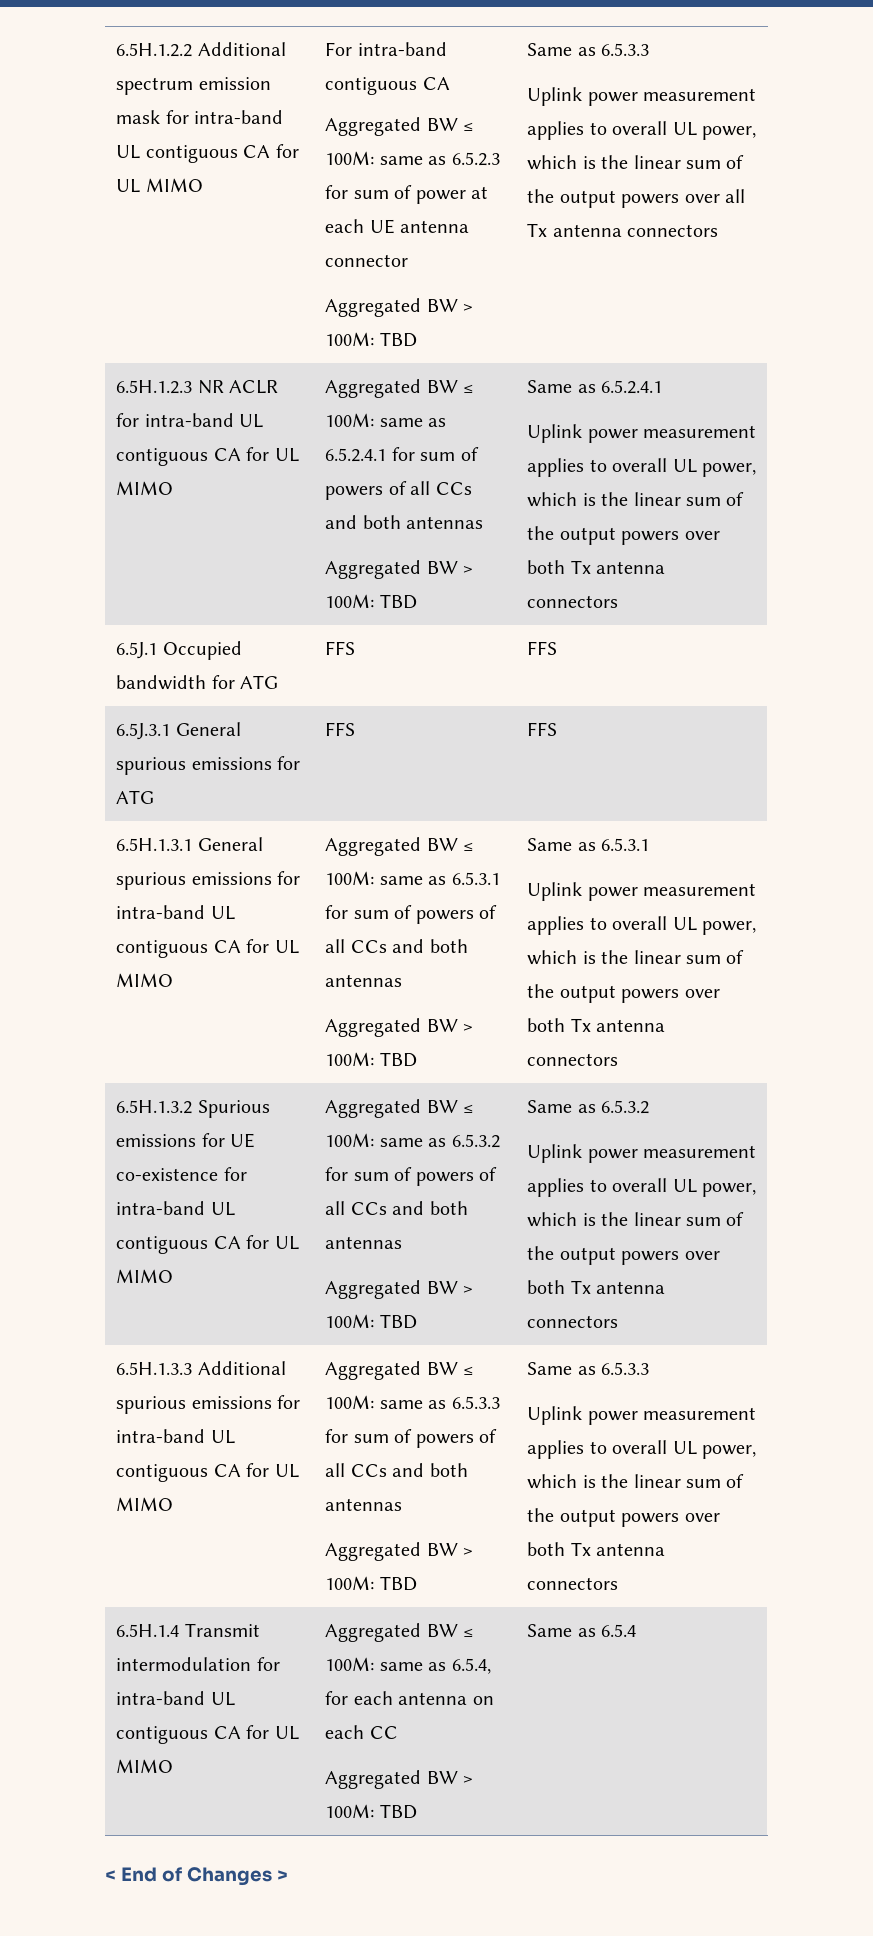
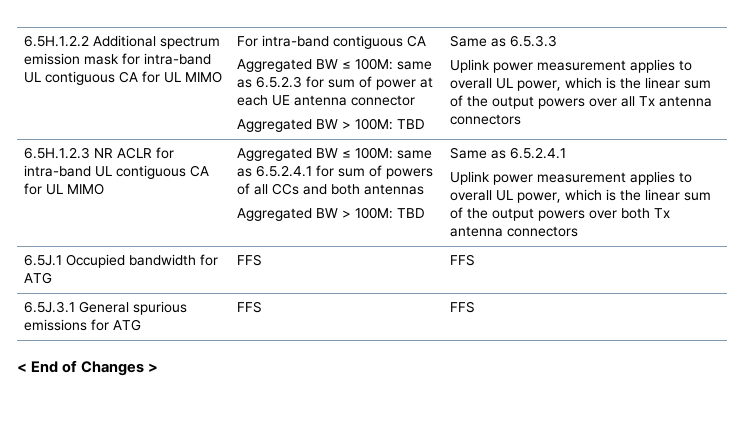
[116,837,263,851] [116,871,301,890] [116,905,235,920] [116,939,299,958] [116,973,174,987] [325,837,475,856] [325,871,500,885] [325,905,497,924] [325,939,468,953] [325,974,403,987] [325,1018,474,1037] [325,1052,417,1067] [527,838,650,851] [527,882,757,901] [527,916,756,935] [527,950,745,965] [527,984,720,1003] [527,1018,666,1032] [527,1053,619,1066] [116,1100,270,1118] [116,1133,256,1148] [116,1167,247,1181] [116,1201,235,1216] [116,1235,299,1254] [116,1269,174,1283] [325,1099,475,1118] [325,1133,500,1148] [325,1167,497,1186] [325,1201,468,1215] [325,1236,403,1249] [325,1280,474,1299] [325,1314,417,1329] [527,1100,650,1114] [527,1144,757,1163] [527,1178,756,1197] [527,1212,745,1227] [527,1246,720,1265] [527,1280,666,1294] [527,1315,619,1328] [116,1361,286,1375] [116,1395,301,1414] [116,1429,235,1444] [116,1463,299,1482] [116,1497,174,1511] [325,1361,475,1380] [325,1395,500,1409] [325,1429,497,1448] [325,1463,468,1477] [325,1498,403,1511] [325,1542,474,1561] [325,1576,417,1591] [527,1362,650,1375] [527,1406,757,1425] [527,1440,756,1459] [527,1474,745,1489] [527,1508,720,1527] [527,1542,666,1556] [527,1577,619,1590] [116,1623,260,1637] [116,1657,280,1671] [116,1691,235,1706] [116,1725,299,1744] [116,1759,174,1773] [325,1623,475,1642] [325,1657,491,1674] [325,1691,494,1705] [325,1725,398,1739] [325,1770,474,1789] [325,1804,417,1819] [527,1624,637,1637] // 6.5H.1.3.1 General spurious emissions for intra-band UL contiguous CA for UL MIMO | Aggregated BW ≤ 100M: same as 6.5.3.1 for sum of powers of all CCs and both antennas // Aggregated BW > 100M: TBD | Same as 6.5.3.1 // Uplink power measurement applies to overall UL power, which is the linear sum of the output powers over both Tx antenna connectors // 6.5H.1.3.2 Spurious emissions for UE co-existence for intra-band UL contiguous CA for UL MIMO | Aggregated BW ≤ 100M: same as 6.5.3.2 for sum of powers of all CCs and both antennas // Aggregated BW > 100M: TBD | Same as 6.5.3.2 // Uplink power measurement applies to overall UL power, which is the linear sum of the output powers over both Tx antenna connectors // 6.5H.1.3.3 Additional spurious emissions for intra-band UL contiguous CA for UL MIMO | Aggregated BW ≤ 100M: same as 6.5.3.3 for sum of powers of all CCs and both antennas // Aggregated BW > 100M: TBD | Same as 6.5.3.3 // Uplink power measurement applies to overall UL power, which is the linear sum of the output powers over both Tx antenna connectors // 6.5H.1.4 Transmit intermodulation for intra-band UL contiguous CA for UL MIMO | Aggregated BW ≤ 100M: same as 6.5.4, for each antenna on each CC // Aggregated BW > 100M: TBD | Same as 6.5.4 -> (475, 307) none

